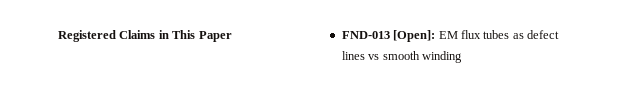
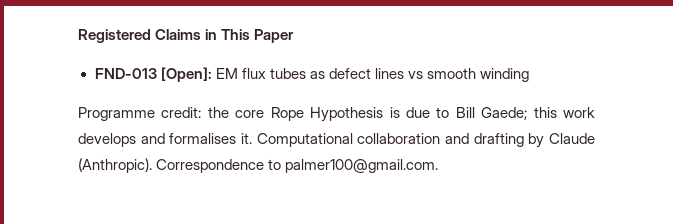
(462, 57) none -> [78,107,596,122] [78,133,595,148] [78,158,439,173] // Programme credit: the core Rope Hypothesis is due to Bill Gaede; this work develops and formalises it. Computational collaboration and drafting by Claude (Anthropic). Correspondence to palmer100@gmail.com.

